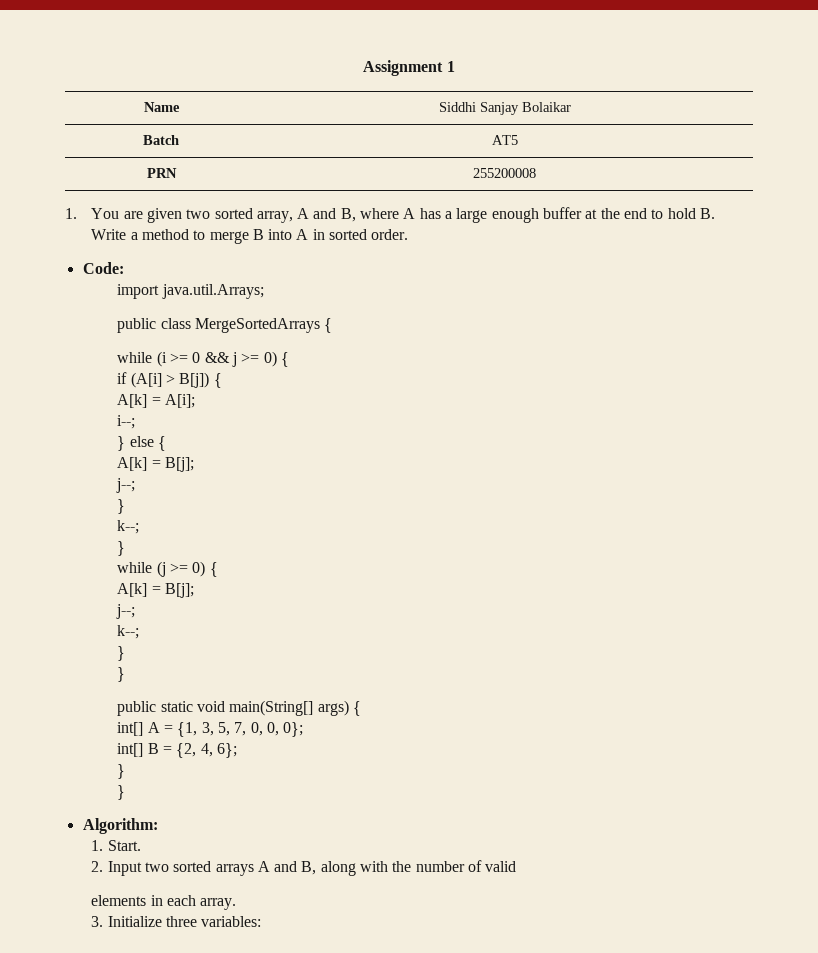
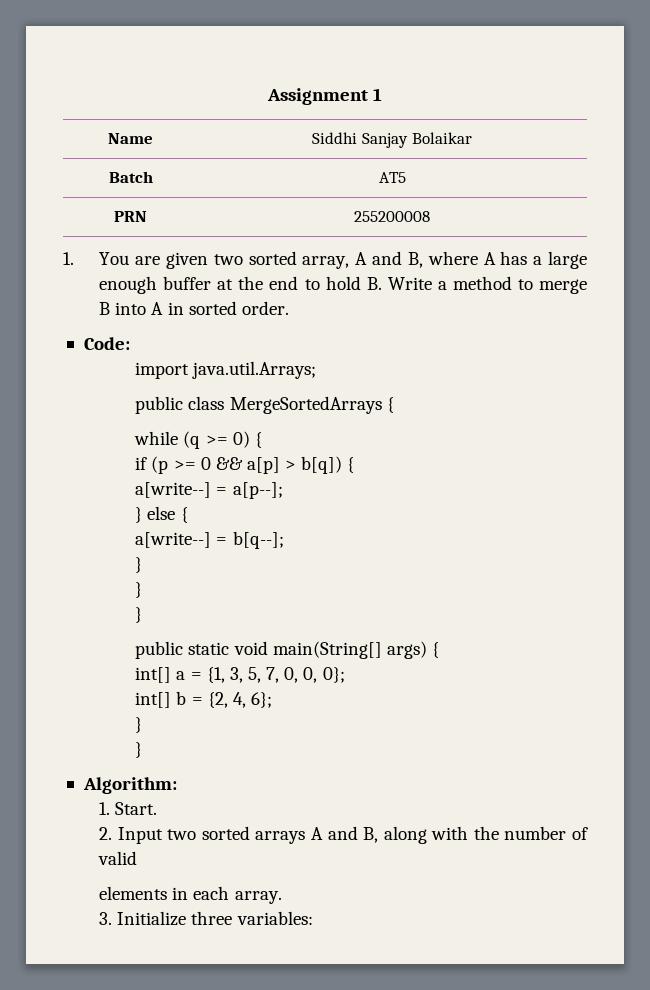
[156,351,238,367] (i >= 0 && j -> [183,431,201,449] (q
[130,372,222,388] [117,394,196,408] [117,415,136,429] [117,436,167,451] [117,457,195,472] [116,478,136,493] [117,499,126,514] [117,520,140,534] [117,541,126,556] [117,561,218,577] [117,583,195,598] [116,604,136,619] [117,625,140,639] (A[i] > B[j]) { // A[k] = A[i]; // i--; // } else { // A[k] = B[j]; // j--; // } // k--; // } // while (j >= 0) { // A[k] = B[j]; // j--; // k--; -> [151,456,355,474] [135,482,283,499] [135,506,188,523] [135,531,284,549] [135,557,143,573] (p >= 0 && a[p] > b[q]) { // a[write--] = a[p--]; // } else { // a[write--] = b[q--]; // }
[147,722,160,733] A -> [176,671,186,680] a
[147,743,159,754] B -> [176,691,187,705] b

